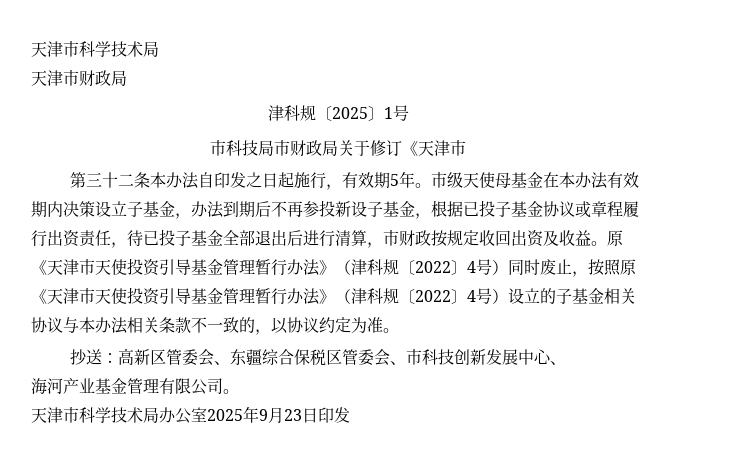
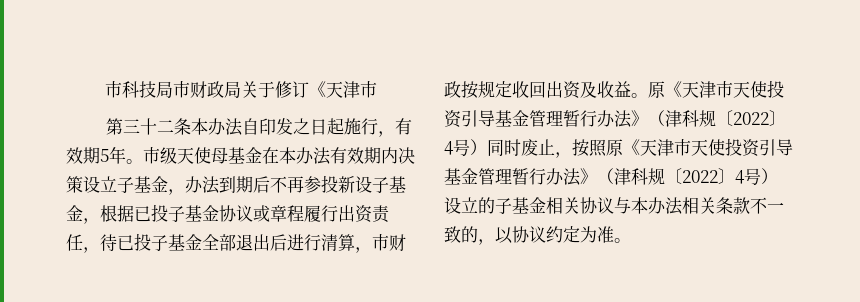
[31,41,159,57] [31,70,127,86] [267,105,409,121] 天津市科学技术局 // 天津市财政局 // 津科规〔2025〕1号 // -> (105, 89) none
[70,348,567,366] [31,378,239,395] [31,406,350,424] // 抄送：高新区管委会、东疆综合保税区管委会、市科技创新发展中心、 // 海河产业基金管理有限公司。 // 天津市科学技术局办公室2025年9月23日印发 -> (631, 240) none

